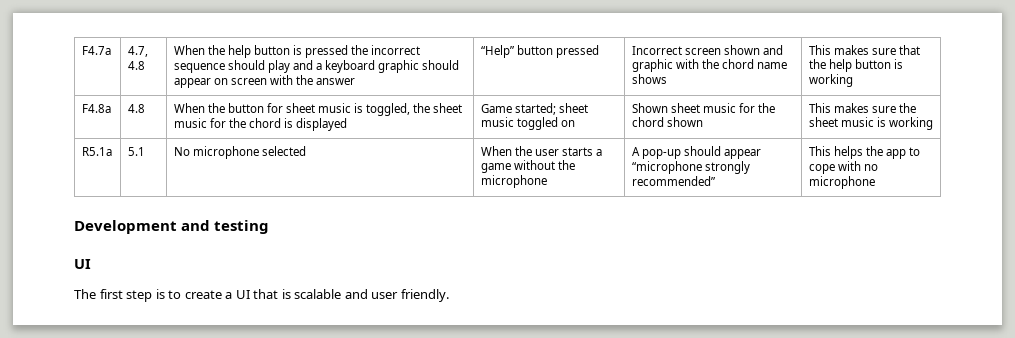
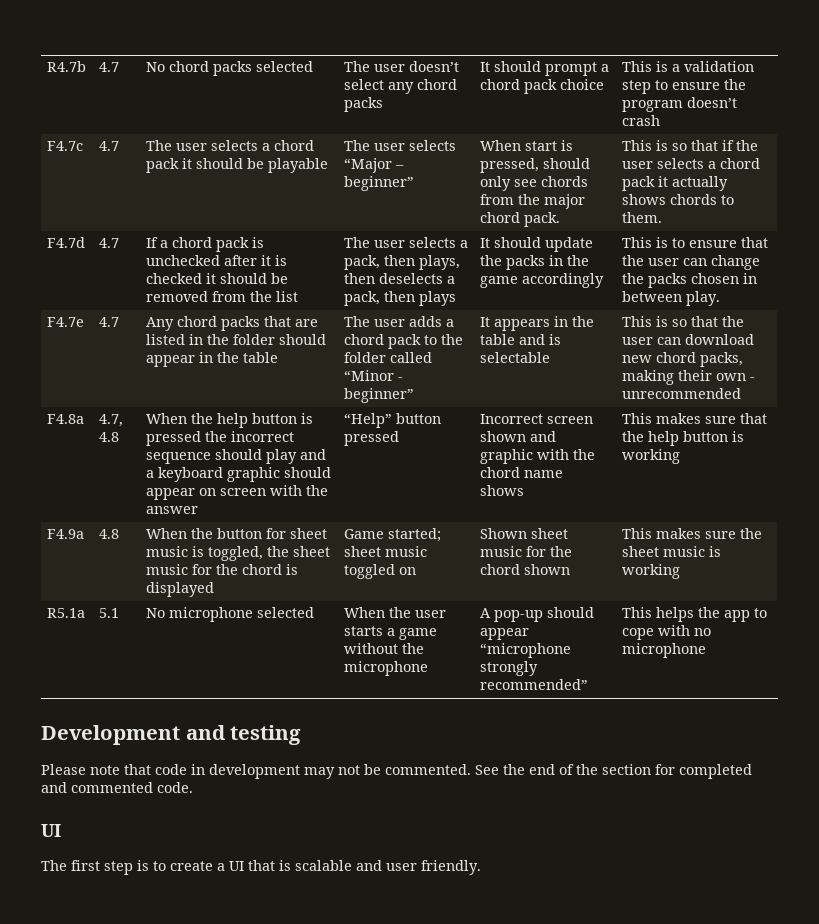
[81,46,111,55] F4.7a -> [47,61,87,72] [99,62,120,72] [146,61,314,76] [344,61,460,72] [344,79,458,94] [344,97,384,112] [480,61,610,76] [480,79,605,94] [622,61,755,72] [622,79,747,94] [622,97,738,112] [622,115,661,126] [47,141,84,151] [99,141,120,151] [146,140,315,151] [146,158,329,173] [344,140,457,151] [344,158,405,173] [344,176,415,191] [480,140,574,151] [480,158,591,173] [480,176,589,191] [480,194,586,209] [480,212,561,227] [622,140,759,151] [622,158,761,169] [622,176,729,191] [622,194,735,205] [622,212,663,223] [47,237,86,248] [99,238,120,248] [146,237,265,252] [146,255,288,266] [146,273,289,284] [146,291,299,302] [344,237,469,248] [344,255,461,270] [344,273,456,284] [344,291,457,306] [480,237,594,252] [480,255,590,270] [480,273,605,288] [622,237,769,248] [622,255,761,270] [622,273,758,288] [622,291,721,306] [47,317,85,327] [99,317,120,327] [146,316,319,331] [146,334,327,345] [146,352,279,367] [344,316,455,327] [344,334,464,349] [344,352,433,363] [344,370,404,381] [344,388,415,403] [480,316,595,331] [480,334,562,345] [480,352,551,363] [622,316,745,327] [622,334,755,345] [622,352,744,367] [622,370,756,385] [622,388,742,399] [47,414,85,424] R4.7b | 4.7 | No chord packs selected | The user doesn’t select any chord packs | It should prompt a chord pack choice | This is a validation step to ensure the program doesn’t crash // F4.7c | 4.7 | The user selects a chord pack it should be playable | The user selects “Major – beginner” | When start is pressed, should only see chords from the major chord pack. | This is so that if the user selects a chord pack it actually shows chords to them. // F4.7d | 4.7 | If a chord pack is unchecked after it is checked it should be removed from the list | The user selects a pack, then plays, then deselects a pack, then plays | It should update the packs in the game accordingly | This is to ensure that the user can change the packs chosen in between play. // F4.7e | 4.7 | Any chord packs that are listed in the folder should appear in the table | The user adds a chord pack to the folder called “Minor - beginner” | It appears in the table and is selectable | This is so that the user can download new chord packs, making their own - unrecommended // F4.8a
[81,104,111,113] F4.8a -> [47,529,85,539] F4.9a
(270, 227) none -> [41,764,752,779] [41,782,193,793] // Please note that code in development may not be commented. See the end of the section for completed and commented code.

